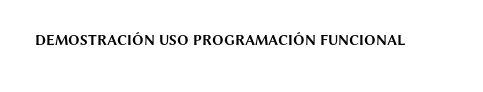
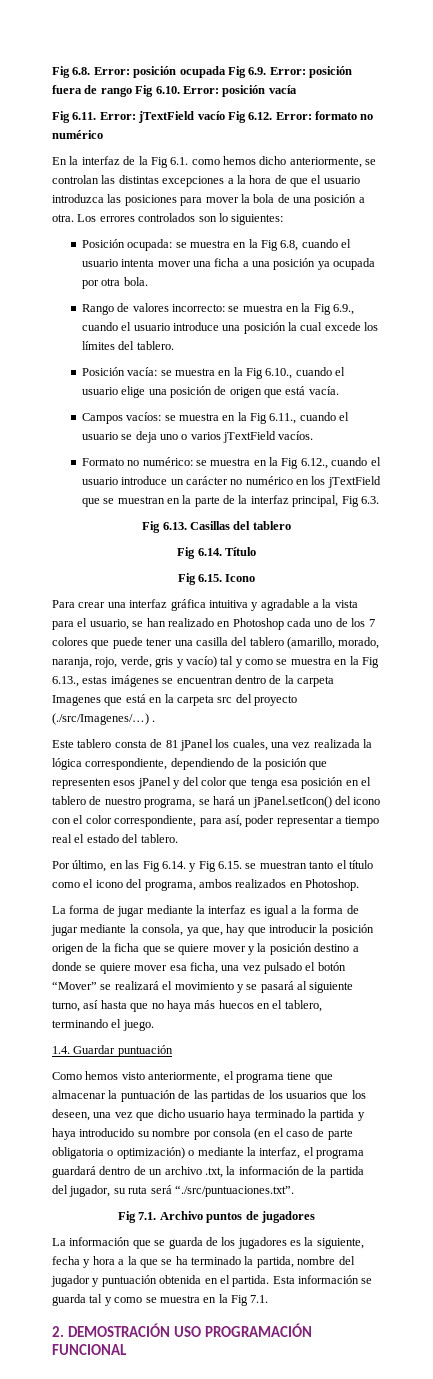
(35, 38) none -> [52,66,352,78] [52,85,297,97] [52,111,374,123] [52,130,103,139] [52,156,377,168] [52,175,360,187] [52,194,365,206] [52,213,284,225] [81,239,352,251] [81,258,376,270] [81,277,148,289] [81,303,355,315] [81,322,379,334] [81,341,174,350] [81,367,346,379] [81,386,339,398] [81,412,350,424] [81,431,314,443] [81,457,381,469] [81,476,381,488] [81,495,379,507] [142,521,291,533] [177,547,256,559] [177,573,256,585] [52,599,358,611] [52,618,375,630] [52,637,380,649] [52,656,379,668] [52,675,334,687] [52,694,297,706] [52,713,156,725] [52,739,373,751] [52,758,328,770] [52,777,372,789] [52,796,381,808] [52,815,380,827] [52,834,178,843] [52,860,373,872] [52,879,359,891] [52,905,359,917] [51,924,374,936] [52,943,359,955] [52,962,346,974] [52,981,354,993] [52,1000,322,1012] [52,1019,154,1031] [52,1045,173,1057] [52,1071,333,1083] [52,1090,366,1102] [52,1109,365,1121] [52,1128,353,1140] [52,1147,364,1159] [52,1166,364,1178] [52,1185,294,1197] [118,1211,315,1223] [52,1237,364,1249] [52,1256,355,1268] [51,1275,373,1287] [52,1294,269,1306] [52,1326,64,1337] Fig 6.8. Error: posición ocupada Fig 6.9. Error: posición fuera de rango Fig 6.10. Error: posición vacía // Fig 6.11. Error: jTextField vacío Fig 6.12. Error: formato no numérico // En la interfaz de la Fig 6.1. como hemos dicho anteriormente, se controlan las distintas excepciones a la hora de que el usuario introduzca las posiciones para mover la bola de una posición a otra. Los errores controlados son lo siguientes: // Posición ocupada: se muestra en la Fig 6.8, cuando el usuario intenta mover una ficha a una posición ya ocupada por otra bola. // Rango de valores incorrecto: se muestra en la Fig 6.9., cuando el usuario introduce una posición la cual excede los límites del tablero. // Posición vacía: se muestra en la Fig 6.10., cuando el usuario elige una posición de origen que está vacía. // Campos vacíos: se muestra en la Fig 6.11., cuando el usuario se deja uno o varios jTextField vacíos. // Formato no numérico: se muestra en la Fig 6.12., cuando el usuario introduce un carácter no numérico en los jTextField que se muestran en la parte de la interfaz principal, Fig 6.3. // Fig 6.13. Casillas del tablero // Fig 6.14. Título // Fig 6.15. Icono // Para crear una interfaz gráfica intuitiva y agradable a la vista para el usuario, se han realizado en Photoshop cada uno de los 7 colores que puede tener una casilla del tablero (amarillo, morado, naranja, rojo, verde, gris y vacío) tal y como se muestra en la Fig 6.13., estas imágenes se encuentran dentro de la carpeta Imagenes que está en la carpeta src del proyecto (./src/Imagenes/…) . // Este tablero consta de 81 jPanel los cuales, una vez realizada la lógica correspondiente, dependiendo de la posición que representen esos jPanel y del color que tenga esa posición en el tablero de nuestro programa, se hará un jPanel.setIcon() del icono con el color correspondiente, para así, poder representar a tiempo real el estado del tablero. // Por último, en las Fig 6.14. y Fig 6.15. se muestran tanto el título como el icono del programa, ambos realizados en Photoshop. // La forma de jugar mediante la interfaz es igual a la forma de jugar mediante la consola, ya que, hay que introducir la posición origen de la ficha que se quiere mover y la posición destino a donde se quiere mover esa ficha, una vez pulsado el botón “Mover” se realizará el movimiento y se pasará al siguiente turno, así hasta que no haya más huecos en el tablero, terminando el juego. // 1.4. Guardar puntuación // Como hemos visto anteriormente, el programa tiene que almacenar la puntuación de las partidas de los usuarios que los deseen, una vez que dicho usuario haya terminado la partida y haya introducido su nombre por consola (en el caso de parte obligatoria o optimización) o mediante la interfaz, el programa guardará dentro de un archivo .txt, la información de la partida del jugador, su ruta será “./src/puntuaciones.txt”. // Fig 7.1. Archivo puntos de jugadores // La información que se guarda de los jugadores es la siguiente, fecha y hora a la que se ha terminado la partida, nombre del jugador y puntuación obtenida en el partida. Esta información se guarda tal y como se muestra en la Fig 7.1. // 2.

